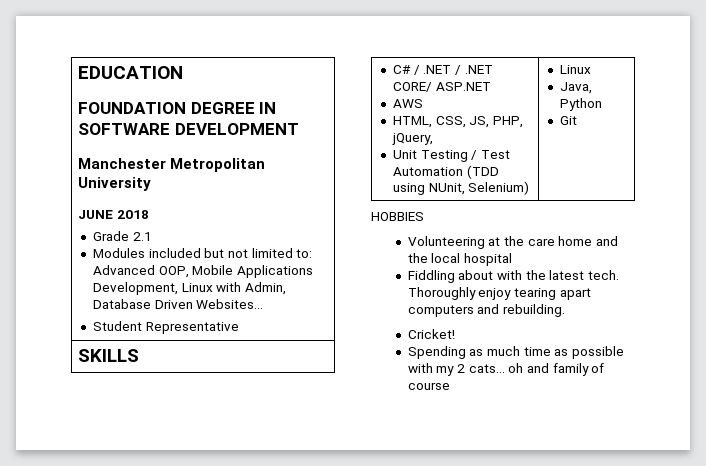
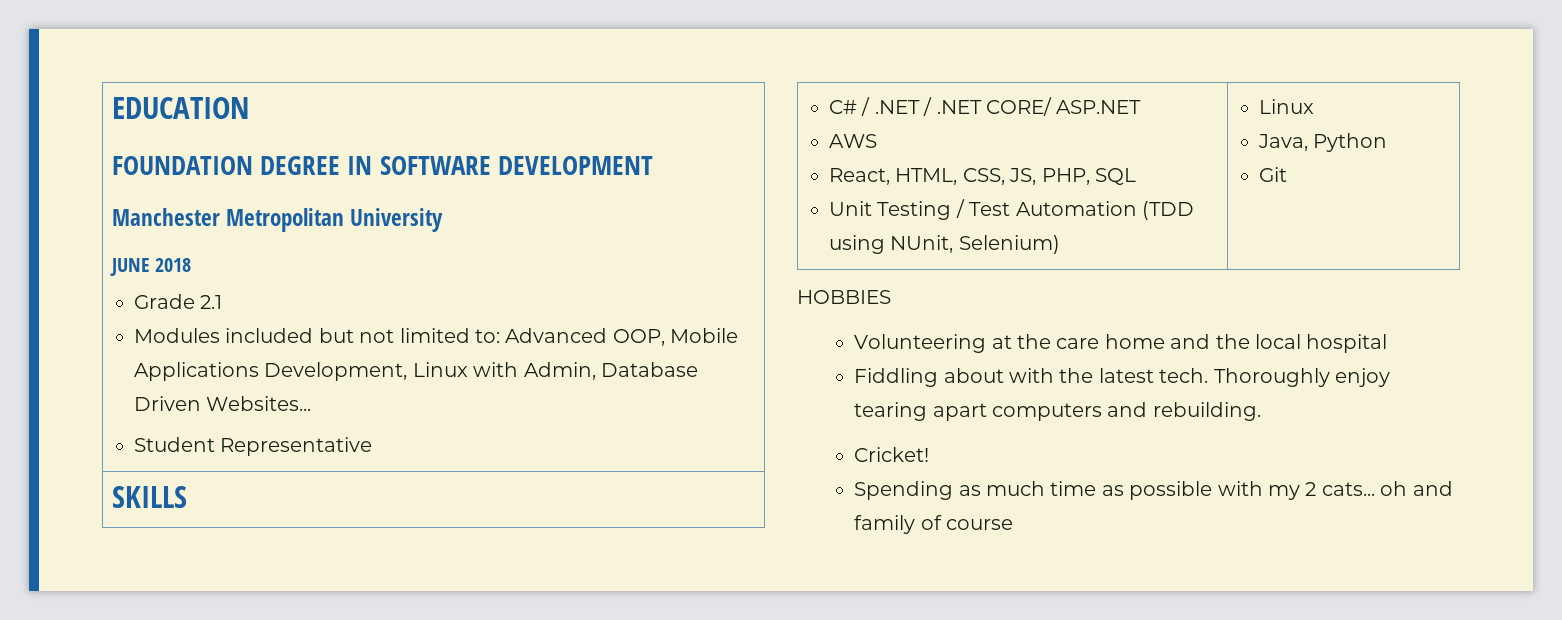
(424, 103) none -> [829,168,891,185] React,
[392,133,434,145] jQuery, -> [1095,168,1137,185] SQL

